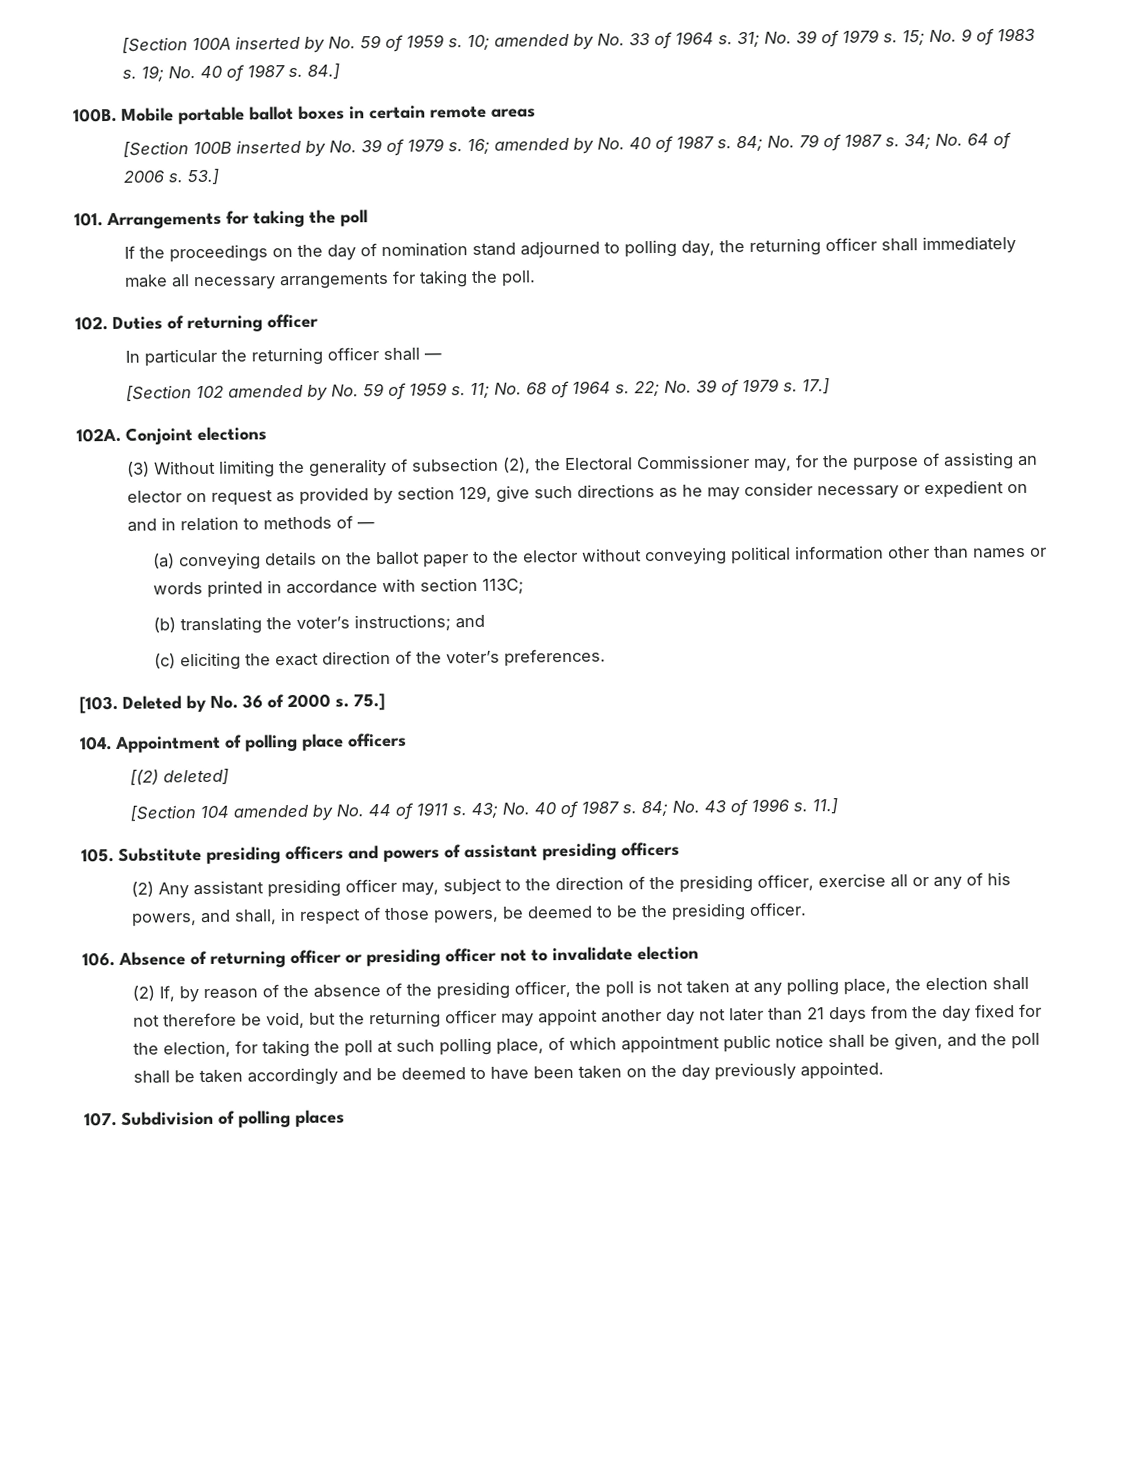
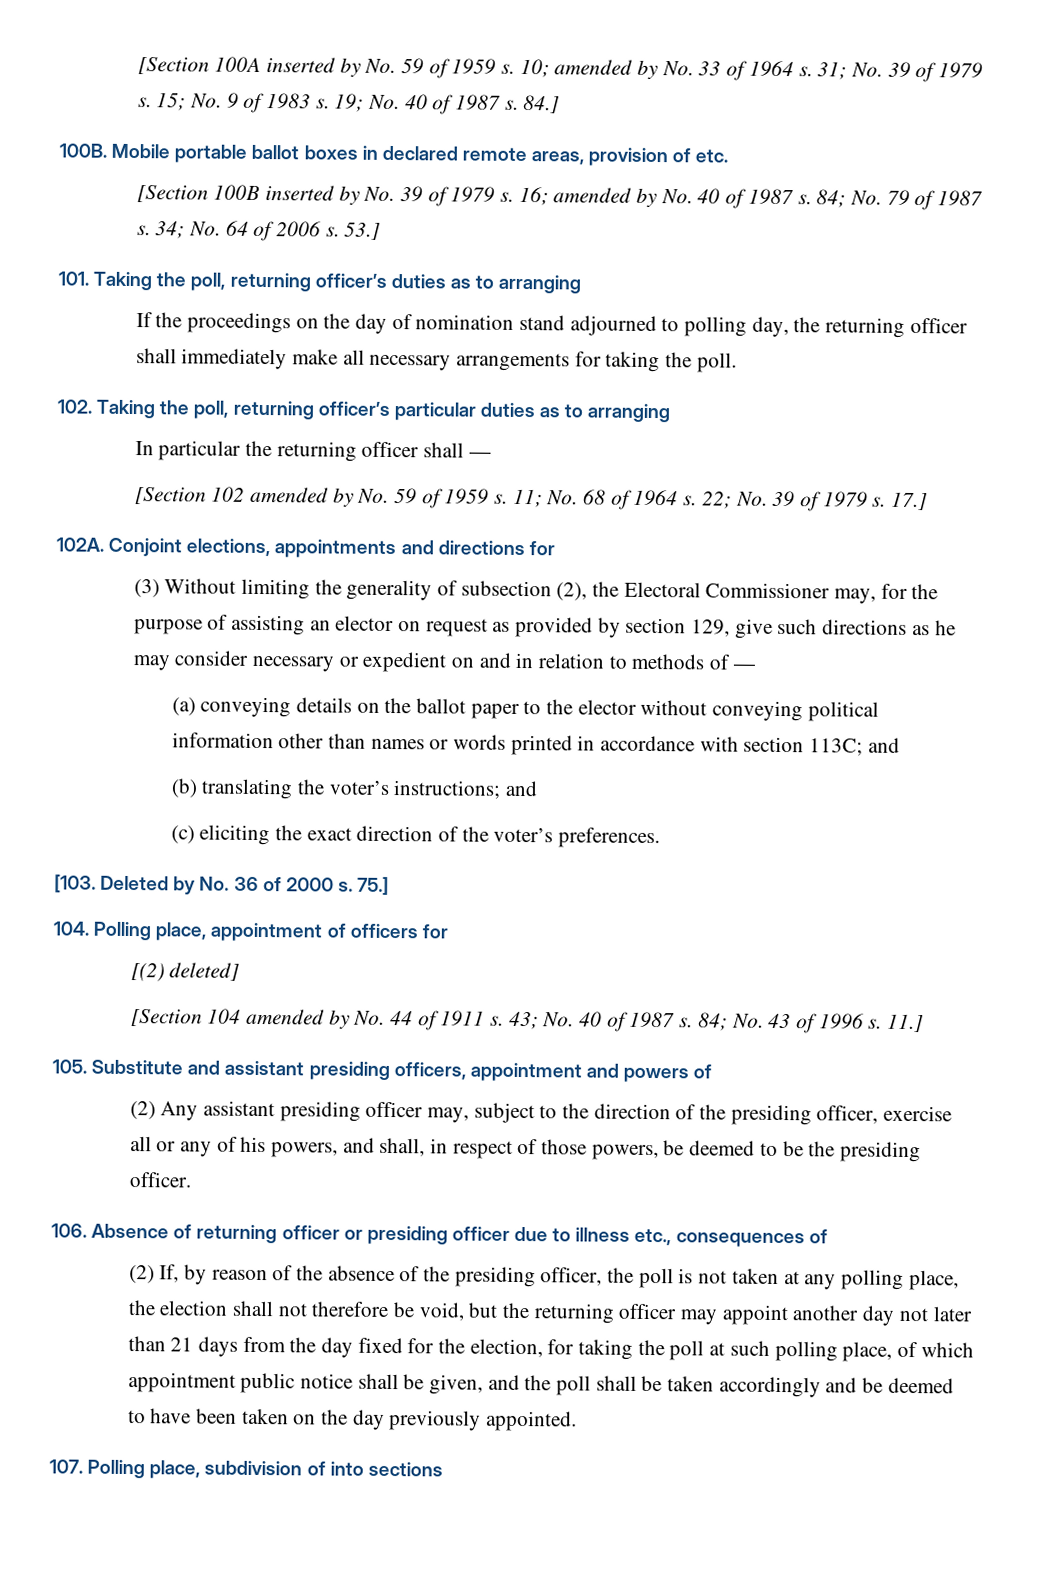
[369,105,536,120] certain remote areas -> [381,145,729,167] declared remote areas, provision of etc.
[106,209,368,230] Arrangements for taking the poll -> [93,271,582,294] Taking the poll, returning officer’s duties as to arranging
[112,313,319,333] Duties of returning officer -> [96,399,671,423] Taking the poll, returning officer’s particular duties as to arranging
[197,426,267,442] elections -> [186,538,555,559] elections, appointments and directions for
(525, 586) none -> [867,737,900,753] and
[115,732,407,753] Appointment of polling place officers -> [93,921,448,942] Polling place, appointment of officers for
[206,845,344,864] presiding officers -> [187,1060,582,1082] and assistant presiding officers, appointment
[464,841,680,861] assistant presiding officers -> (713, 1071) none
[500,945,699,962] not to invalidate election -> [514,1226,828,1248] due to illness etc., consequences of
[121,1109,345,1128] Subdivision of polling places -> [87,1459,443,1479] Polling place, subdivision of into sections

